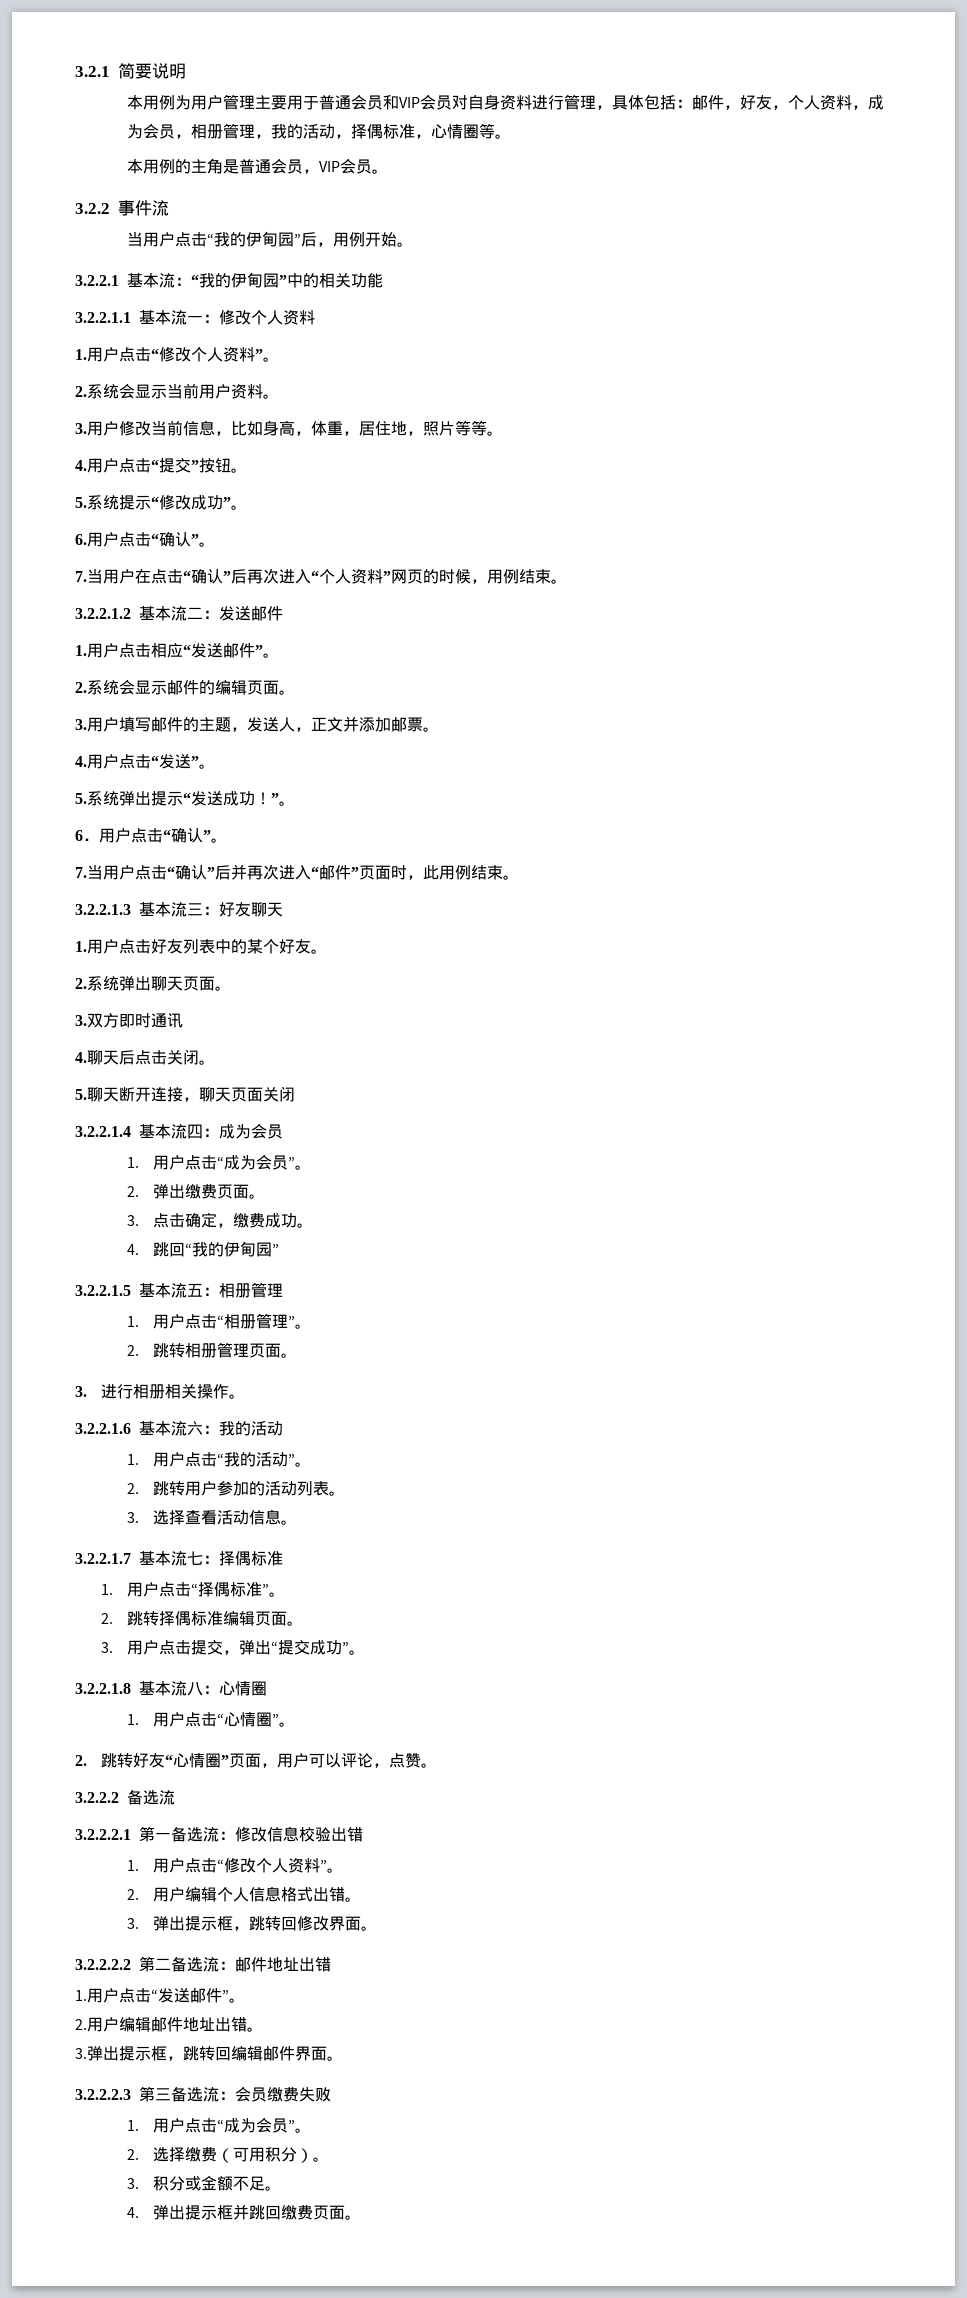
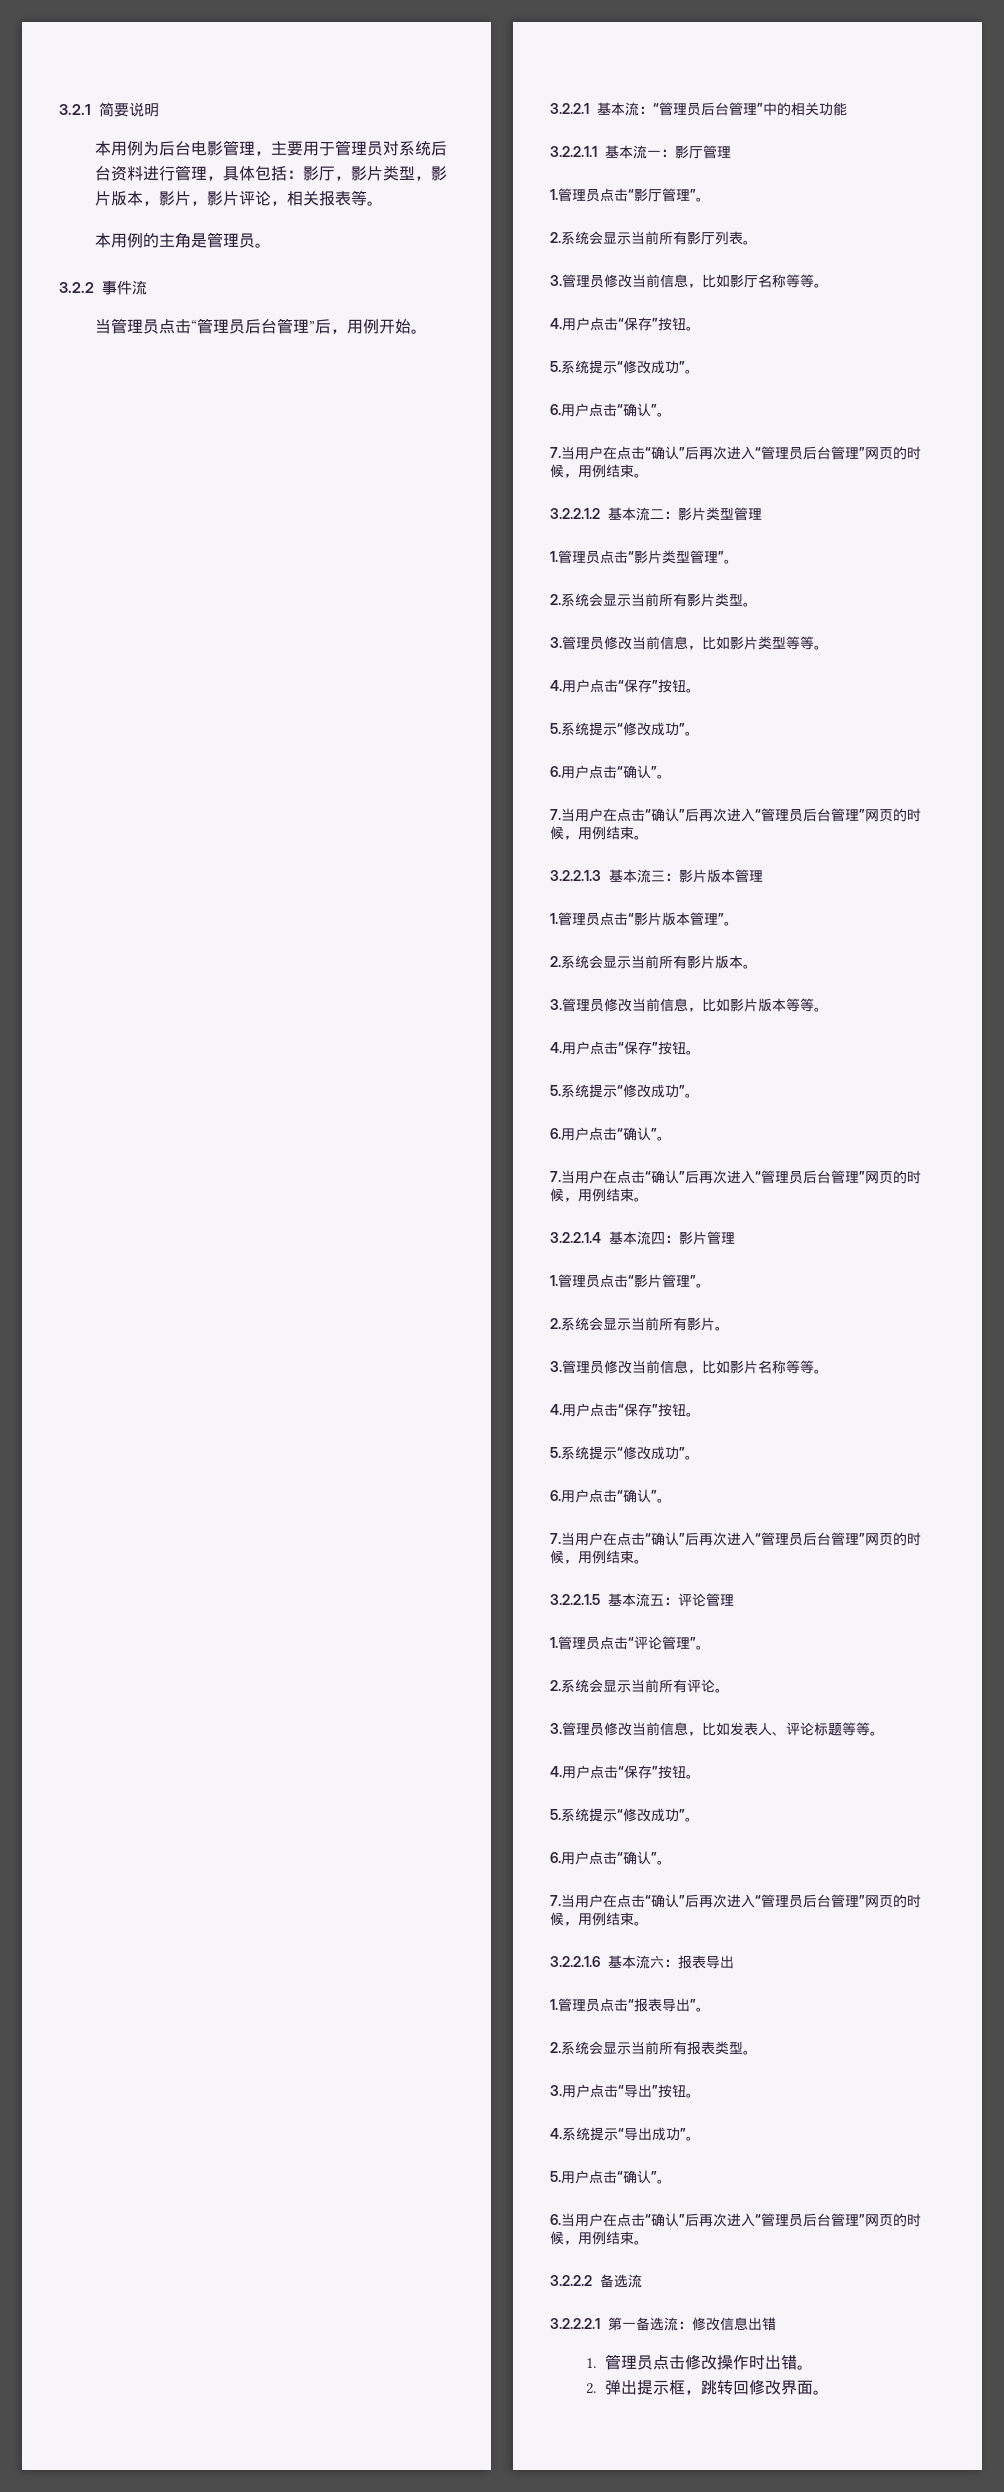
[191,94,501,110] 用户管理主要用于普通会员和VIP会员对自身 -> [158,140,447,156] [94,166,111,181] 后台电影管理，主要用于管理员对系统后台
[692,95,885,110] [127,123,480,139] 邮件，好友，个人资料，成为会员，相册管理，我的活动，择偶标准，心情圈 -> [302,165,447,181] [94,191,351,206] 影厅，影片类型，影片版本，影片，影片评论，相关报表
[239,158,357,174] 普通会员，VIP会 -> [206,232,239,248] 管理
[143,231,295,247] 用户点击“我的伊甸园 -> [110,318,309,334] 管理员点击“管理员后台管理
[199,272,279,288] 我的伊甸园 -> [659,102,757,116] 管理员后台管理
[219,309,315,325] [75,346,279,362] [75,383,279,399] [75,420,503,436] [75,458,191,473] 修改个人资料 // 1.用户点击“修改个人资料”。 // 2.系统会显示当前用户资料。 // 3.用户修改当前信息，比如身高，体重，居住地，照片等等。 // 4.用户点击“提交 -> [675,145,731,159] [550,188,710,202] [550,231,757,245] [550,274,828,288] [550,317,652,331] 影厅管理 // 1.管理员点击“影厅管理”。 // 2.系统会显示当前所有影厅列表。 // 3.管理员修改当前信息，比如影厅名称等等。 // 4.用户点击“保存
[319,569,383,584] 个人资料 -> [761,446,859,460] 管理员后台管理
[219,605,283,621] [75,642,279,658] [75,679,295,695] [75,716,439,732] [75,753,215,769] [75,790,295,806] [75,828,227,843] [75,864,439,880] 发送邮件 // 1.用户点击相应“发送邮件”。 // 2.系统会显示邮件的编辑页面。 // 3.用户填写邮件的主题，发送人，正文并添加邮票。 // 4.用户点击“发送”。 // 5.系统弹出提示“发送成功！”。 // 6．用户点击“确认”。 // 7.当用户点击“确认”后并再次进入“邮件”页面时，此 -> [678,507,762,521] [550,550,738,564] [550,593,757,607] [550,636,828,650] [550,679,700,693] [550,722,699,736] [550,765,671,779] [550,808,921,822] [550,826,578,840] 影片类型管理 // 1.管理员点击“影片类型管理”。 // 2.系统会显示当前所有影片类型。 // 3.管理员修改当前信息，比如影片类型等等。 // 4.用户点击“保存”按钮。 // 5.系统提示“修改成功”。 // 6.用户点击“确认”。 // 7.当用户在点击“确认”后再次进入“管理员后台管理”网页的时候，
[219,902,283,917] [75,939,327,954] [75,976,231,991] [75,1013,183,1028] [75,1049,215,1065] [75,1086,295,1102] [75,1123,283,1139] [127,1154,312,1170] [127,1184,266,1199] [127,1212,314,1228] [127,1241,280,1257] 好友聊天 // 1.用户点击好友列表中的某个好友。 // 2.系统弹出聊天页面。 // 3.双方即时通讯 // 4.聊天后点击关闭。 // 5.聊天断开连接，聊天页面关闭 // 3.2.2.1.4基本流四：成为会员 // 1.用户点击“成为会员”。 // 2.弹出缴费页面。 // 3.点击确定，缴费成功。 // 4.跳回“我的伊甸园” -> [679,869,763,883] [550,912,738,926] [550,955,757,969] [550,998,828,1012] [550,1041,700,1055] [550,1084,699,1098] [550,1127,671,1141] [550,1170,921,1184] [550,1188,648,1202] [550,1231,735,1245] [550,1274,710,1288] [550,1317,729,1331] [550,1360,828,1374] [550,1403,700,1417] [550,1446,699,1460] [550,1489,671,1503] [550,1532,921,1546] [550,1550,648,1564] 影片版本管理 // 1.管理员点击“影片版本管理”。 // 2.系统会显示当前所有影片版本。 // 3.管理员修改当前信息，比如影片版本等等。 // 4.用户点击“保存”按钮。 // 5.系统提示“修改成功”。 // 6.用户点击“确认”。 // 7.当用户在点击“确认”后再次进入“管理员后台管理”网页的时候，用例结束。 // 3.2.2.1.4基本流四：影片管理 // 1.管理员点击“影片管理”。 // 2.系统会显示当前所有影片。 // 3.管理员修改当前信息，比如影片名称等等。 // 4.用户点击“保存”按钮。 // 5.系统提示“修改成功”。 // 6.用户点击“确认”。 // 7.当用户在点击“确认”后再次进入“管理员后台管理”网页的时候，用例结束。
[219,1282,283,1298] [127,1313,312,1329] [127,1342,298,1358] [75,1384,230,1399] 相册管理 // 1.用户点击“相册管理”。 // 2.跳转相册管理页面。 // 3.进行相册相关操作 -> [678,1593,734,1607] [550,1636,710,1650] [550,1679,729,1693] [550,1722,884,1736] [550,1765,700,1779] [550,1808,699,1822] [550,1851,671,1865] [550,1894,921,1908] [550,1912,634,1926] 评论管理 // 1.管理员点击“评论管理”。 // 2.系统会显示当前所有评论。 // 3.管理员修改当前信息，比如发表人、评论标题等等。 // 4.用户点击“保存”按钮。 // 5.系统提示“修改成功”。 // 6.用户点击“确认”。 // 7.当用户在点击“确认”后再次进入“管理员后台管理”网页的时候，用例结束
[219,1421,283,1436] [127,1452,312,1467] [127,1481,346,1496] [127,1509,298,1525] [75,1551,283,1566] [101,1582,286,1597] [101,1611,304,1626] [101,1640,366,1655] [75,1681,267,1696] [127,1712,296,1727] [75,1752,422,1768] 我的活动 // 1.用户点击“我的活动”。 // 2.跳转用户参加的活动列表。 // 3.选择查看活动信息。 // 3.2.2.1.7基本流七：择偶标准 // 1.用户点击“择偶标准”。 // 2.跳转择偶标准编辑页面。 // 3.用户点击提交，弹出“提交成功”。 // 3.2.2.1.8基本流八：心情圈 // 1.用户点击“心情圈”。 // 2.跳转好友“心情圈”页面，用户可以评论，点赞 -> [678,1955,734,1969] [550,1998,710,2012] [550,2041,757,2055] [550,2084,700,2098] [550,2127,700,2141] [550,2170,671,2184] [550,2213,921,2227] [550,2231,634,2245] 报表导出 // 1.管理员点击“报表导出”。 // 2.系统会显示当前所有报表类型。 // 3.用户点击“导出”按钮。 // 4.系统提示“导出成功”。 // 5.用户点击“确认”。 // 6.当用户在点击“确认”后再次进入“管理员后台管理”网页的时候，用例结束
[299,1827,363,1842] [127,1857,344,1873] [127,1886,362,1902] [127,1918,140,1929] 校验出错 // 1.用户点击“修改个人资料”。 // 2.用户编辑个人信息格式出错。 // 3. -> [748,2317,776,2331] [585,2354,813,2370] [585,2383,597,2394] 出错 // 1.管理员点击修改操作时出错。 // 2.
[75,1956,331,1972] [75,1987,245,2003] [75,2017,263,2032] [75,2046,343,2061] [75,2086,331,2102] [127,2117,312,2133] [127,2147,330,2163] [127,2176,282,2191] [127,2204,362,2220] // 3.2.2.2.2第二备选流：邮件地址出错 // 1.用户点击“发送邮件”。 // 2.用户编辑邮件地址出错。 // 3.弹出提示框，跳转回编辑邮件界面。 // 3.2.2.2.3第三备选流：会员缴费失败 // 1.用户点击“成为会员”。 // 2.选择缴费（可用积分）。 // 3.积分或金额不足。 // 4.弹出提示框并跳回缴费页面。 -> (829, 2392) none

